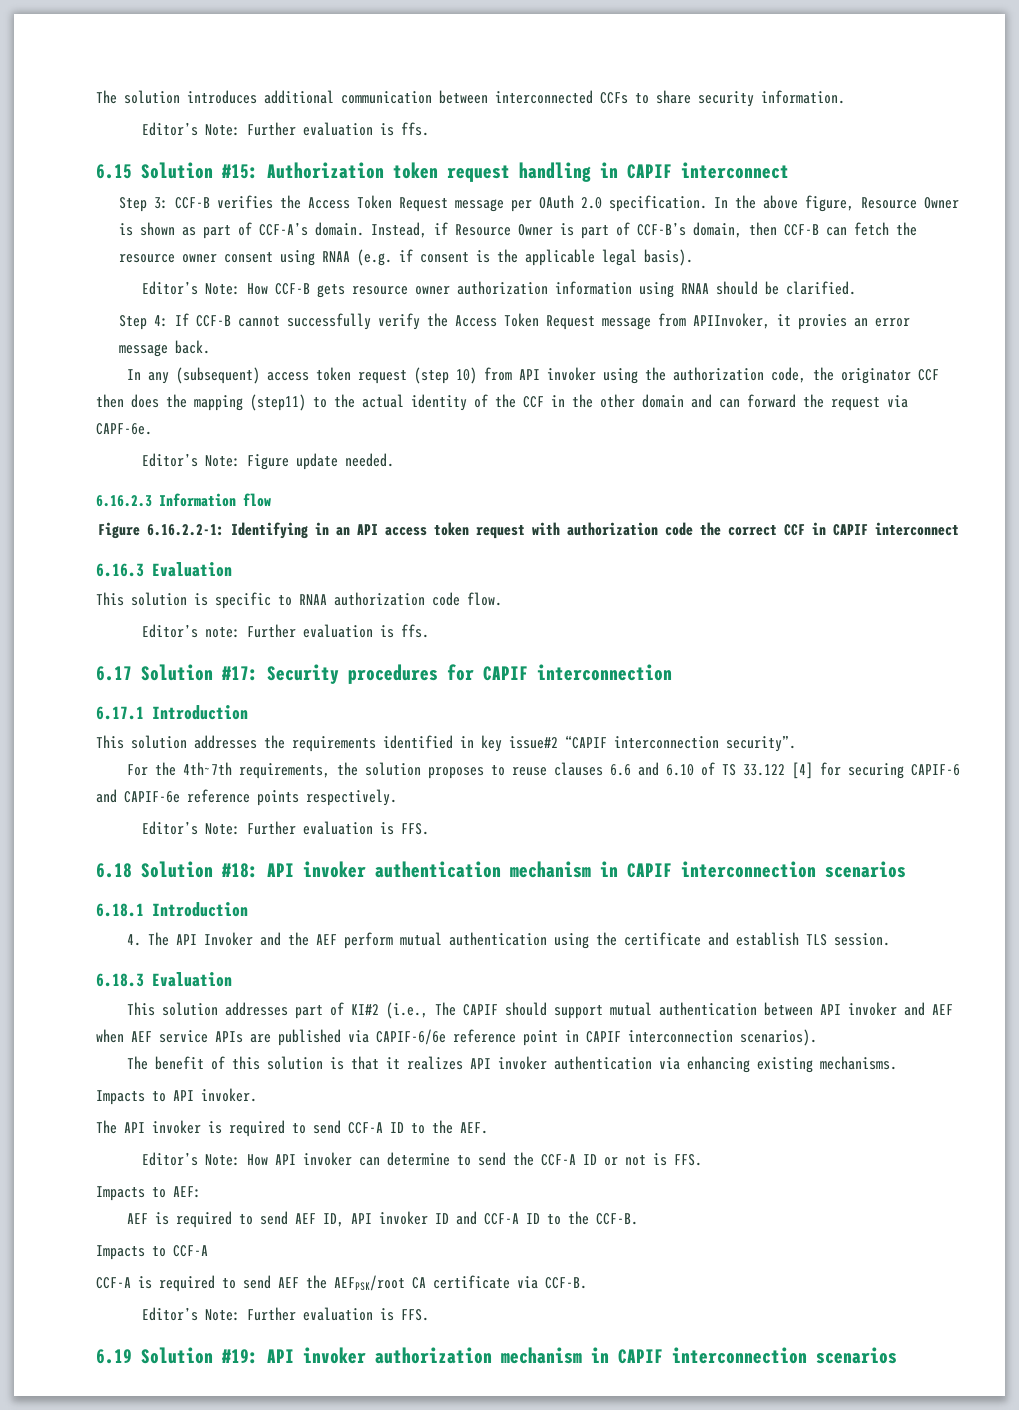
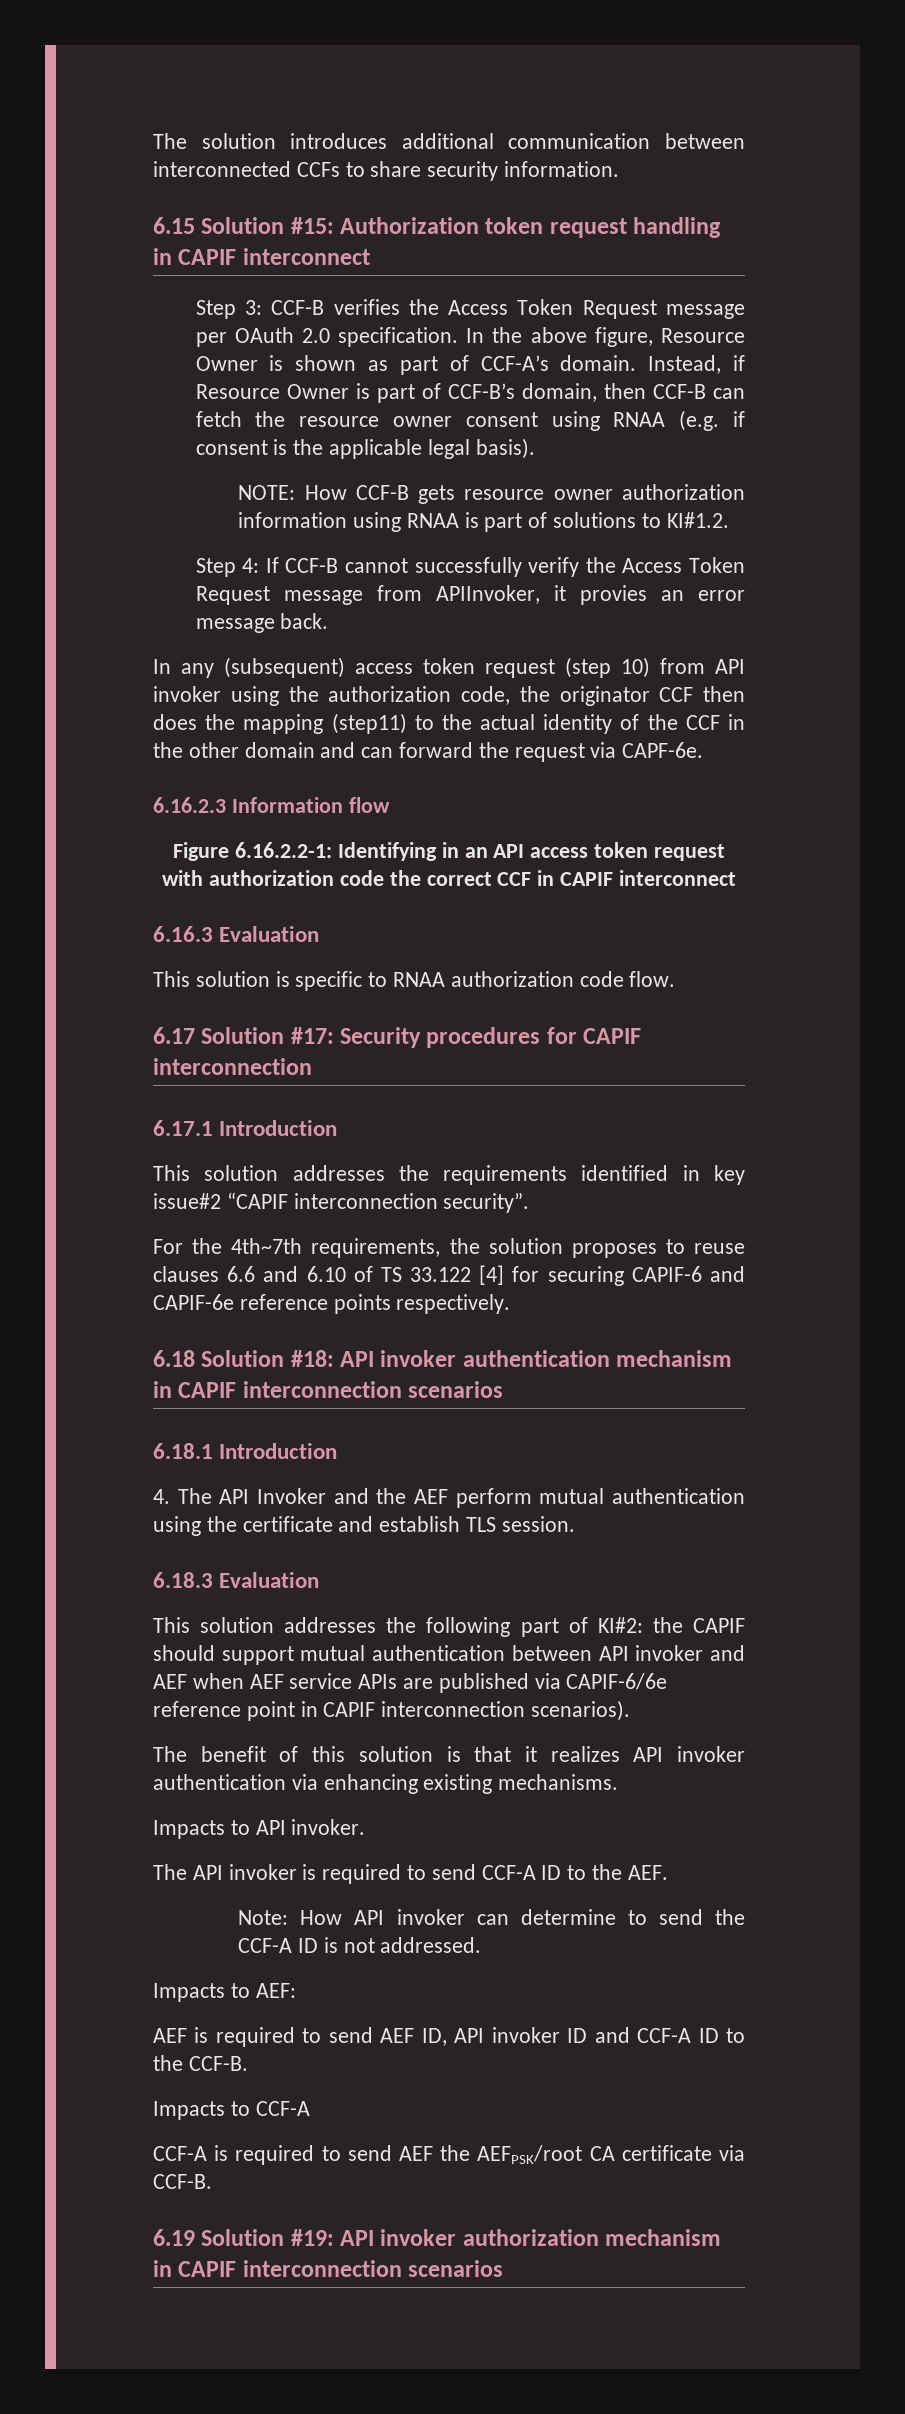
[141,122,429,136] // Editor’s Note: Further evaluation is ffs. -> (620, 169) none
[141,281,240,295] Editor’s Note: -> [238,485,296,500] NOTE:
[715,281,856,295] should be clarified. -> [464,512,729,532] is part of solutions to KI#1.2.
[141,453,394,470] // Editor’s Note: Figure update needed. -> (704, 750) none
[141,624,429,638] // Editor’s note: Further evaluation is ffs. -> (676, 979) none
[141,821,429,835] // Editor’s Note: Further evaluation is FFS. -> (511, 1304) none
[294,1002,456,1019] part of KI#2 (i.e., The -> [386,1617,683,1637] the following part of KI#2: the
[141,1152,198,1166] Editor’s -> (668, 1872) none
[603,1153,702,1166] or not is FFS. -> [323,1937,482,1953] is not addressed.
[141,1307,429,1321] // Editor’s Note: Further evaluation is FFS. -> (212, 2181) none

